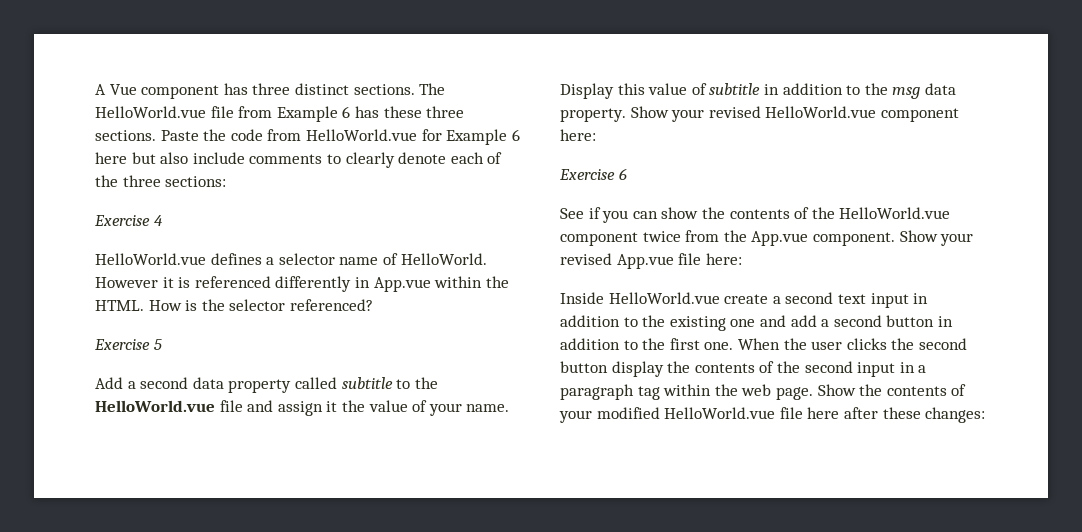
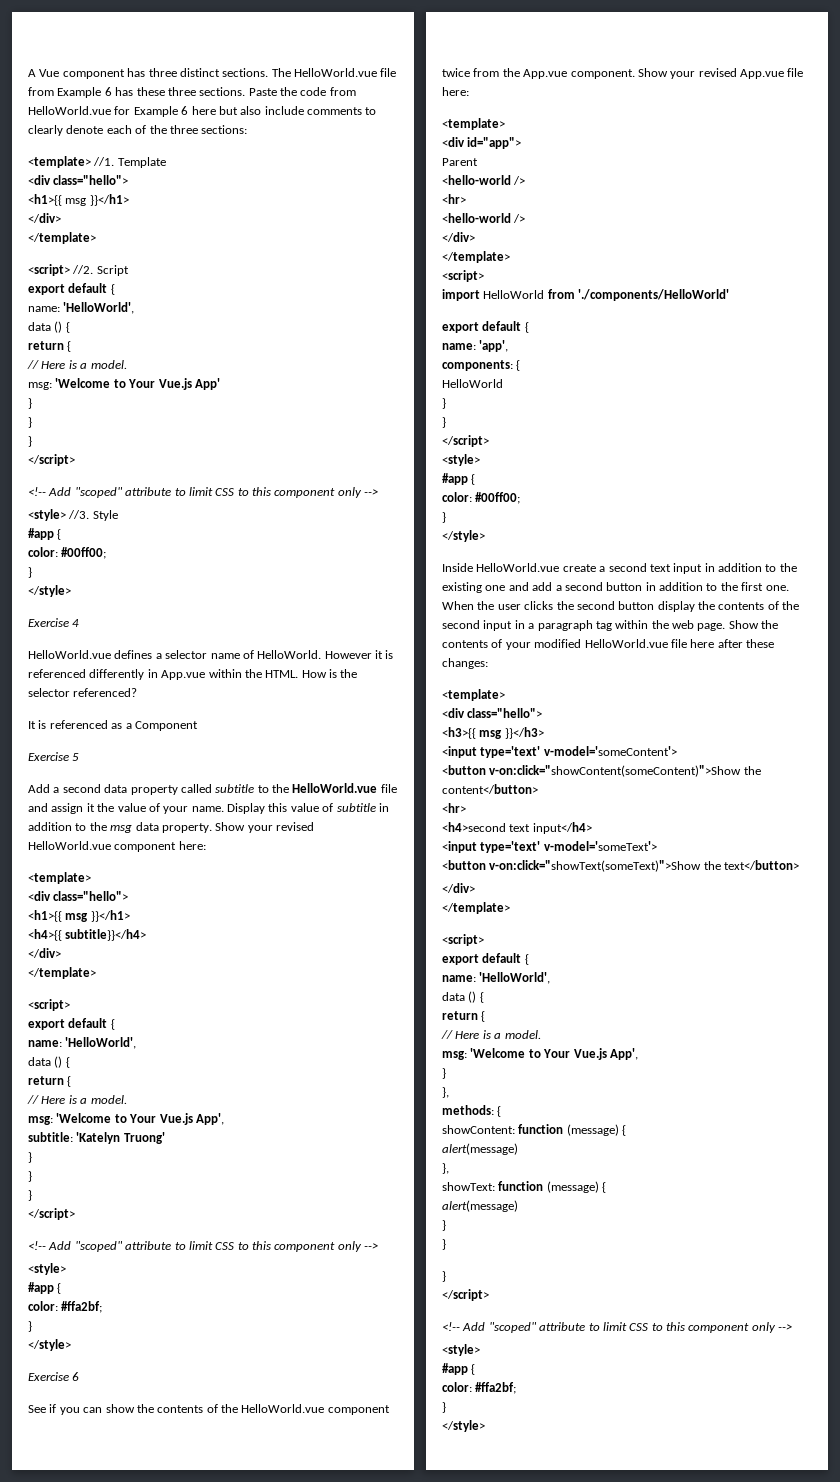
(227, 181) none -> [28,156,166,168] [28,175,129,185] [28,194,129,206] [28,213,61,223] [28,232,96,244] [28,264,129,276] [28,283,115,295] [28,302,135,314] [28,321,70,333] [28,341,72,352] [27,360,127,369] [28,378,220,390] [28,398,32,409] [28,417,32,428] [28,436,32,447] [28,454,75,466] [28,487,379,498] [28,509,118,521] [28,528,62,540] [28,547,107,559] [28,567,32,578] [28,585,71,597] // <template> //1. Template // <div class="hello"> // <h1>{{ msg }}</h1> // </div> // </template> // <script> //2. Script // export default { // name: 'HelloWorld', // data () { // return { // // Here is a model. // msg: 'Welcome to Your Vue.js App' // } // } // } // </script> // <!-- Add "scoped" attribute to limit CSS to this component only --> // <style> //3. Style // #app { // color: #00ff00; // } // </style>
(373, 305) none -> [28,720,198,731] // It is referenced as a Component
(596, 135) none -> [28,872,91,884] [28,891,129,901] [28,910,130,922] [28,929,147,941] [28,948,61,958] [28,967,96,979] [28,999,70,1011] [28,1018,115,1030] [28,1037,137,1049] [28,1056,70,1068] [28,1076,72,1087] [27,1095,127,1104] [28,1113,224,1125] [28,1132,165,1144] [28,1152,32,1163] [28,1171,32,1182] [28,1190,32,1201] [28,1208,75,1220] [28,1241,379,1252] [28,1263,66,1275] [28,1282,62,1294] [28,1301,103,1313] [28,1321,32,1332] [28,1339,71,1351] // <template> // <div class="hello"> // <h1>{{ msg }}</h1> // <h4>{{ subtitle}}</h4> // </div> // </template> // <script> // export default { // name: 'HelloWorld', // data () { // return { // // Here is a model. // msg: 'Welcome to Your Vue.js App', // subtitle: 'Katelyn Truong' // } // } // } // </script> // <!-- Add "scoped" attribute to limit CSS to this component only --> // <style> // #app { // color: #ffa2bf; // } // </style>
(742, 259) none -> [442,118,505,130] [442,137,522,149] [442,158,478,166] [442,175,526,185] [442,194,466,204] [442,213,526,223] [442,232,475,242] [442,251,510,263] [442,270,484,282] [442,289,730,301] [442,321,529,333] [442,340,509,352] [442,360,521,371] [442,379,503,388] [442,398,446,409] [442,417,446,428] [442,435,489,447] [442,454,480,466] [442,473,476,485] [442,492,521,504] [442,512,446,523] [442,530,485,542] // <template> // <div id="app"> // Parent // <hello-world /> // <hr> // <hello-world /> // </div> // </template> // <script> // import HelloWorld from './components/HelloWorld' // export default { // name: 'app', // components: { // HelloWorld // } // } // </script> // <style> // #app { // color: #00ff00; // } // </style>
(986, 415) none -> [442,689,505,701] [442,708,543,718] [442,727,544,739] [442,746,677,758] [442,765,761,777] [442,784,538,794] [442,803,466,813] [442,822,592,834] [442,841,657,853] [442,860,800,872] [442,883,475,893] [442,902,510,914] [442,934,484,946] [442,953,529,965] [442,972,551,984] [442,991,484,1003] [442,1011,486,1022] [441,1030,541,1039] [442,1048,638,1060] [442,1068,446,1079] [442,1087,449,1098] [442,1105,502,1117] [442,1124,627,1136] [442,1143,518,1155] [442,1163,449,1174] [442,1181,607,1193] [442,1200,518,1212] [442,1220,446,1231] [442,1239,446,1250] [442,1271,446,1282] [442,1289,489,1301] [442,1322,793,1333] [442,1344,480,1356] [442,1363,476,1375] [442,1382,517,1394] [442,1402,446,1413] [442,1420,485,1432] // <template> // <div class="hello"> // <h3>{{ msg }}</h3> // <input type='text' v-model='someContent'> // <button v-on:click="showContent(someContent)">Show the content</button> // <hr> // <h4>second text input</h4> // <input type='text' v-model='someText'> // <button v-on:click="showText(someText)">Show the text</button> // </div> // </template> // <script> // export default { // name: 'HelloWorld', // data () { // return { // // Here is a model. // msg: 'Welcome to Your Vue.js App', // } // }, // methods: { // showContent: function (message) { // alert(message) // }, // showText: function (message) { // alert(message) // } // } // } // </script> // <!-- Add "scoped" attribute to limit CSS to this component only --> // <style> // #app { // color: #ffa2bf; // } // </style>

